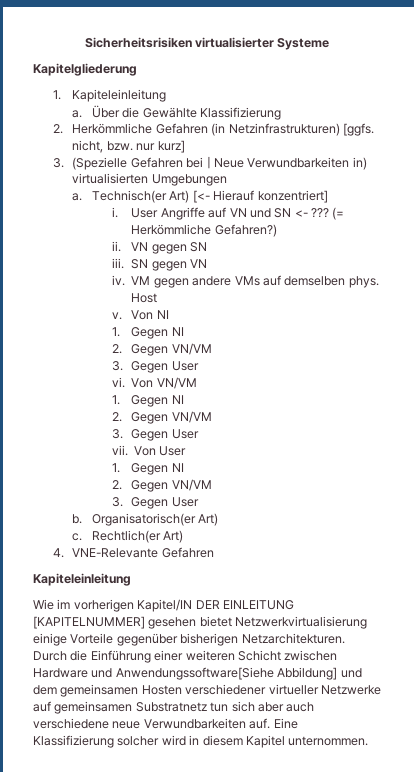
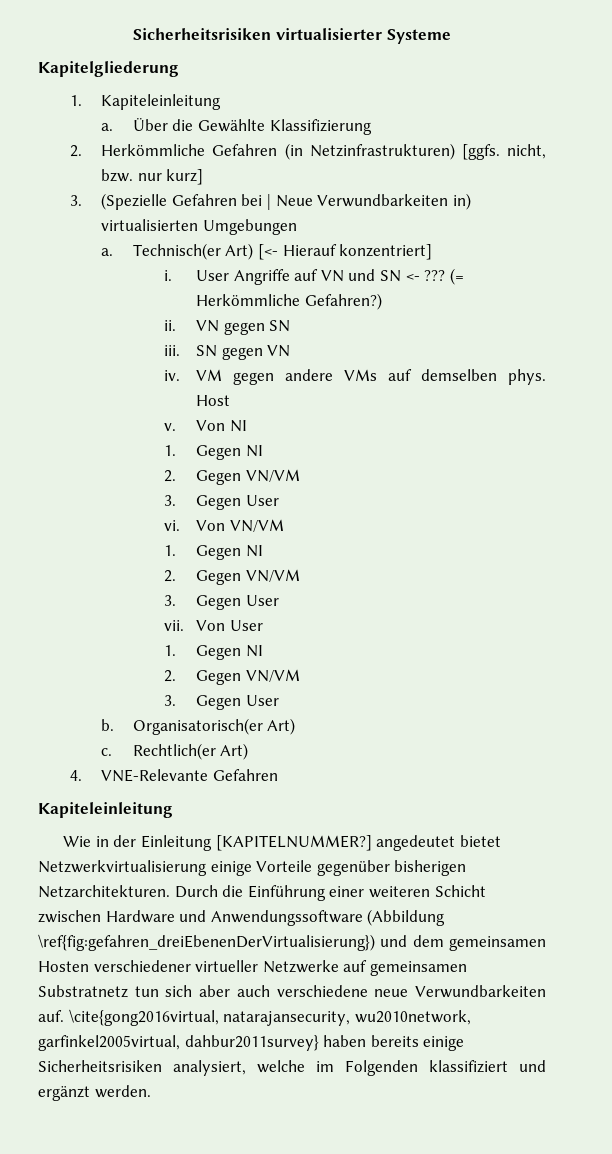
[57,599,294,612] [33,616,197,629] im vorherigen Kapitel/IN DER EINLEITUNG [KAPITELNUMMER] gesehen -> [95,835,456,851] in der Einleitung [KAPITELNUMMER?] angedeutet
[115,667,338,680] Anwendungssoftware[Siehe Abbildung] -> [210,909,446,926] [38,934,375,951] Anwendungssoftware (Abbildung \ref{fig:gefahren_dreiEbenenDerVirtualisierung})
[273,718,298,729] [33,735,369,748] Eine Klassifizierung solcher wird in diesem Kapitel unternommen. -> [68,1009,471,1026] [38,1035,465,1051] [38,1060,546,1076] [38,1085,151,1101] \cite{gong2016virtual, natarajansecurity, wu2010network, garfinkel2005virtual, dahbur2011survey} haben bereits einige Sicherheitsrisiken analysiert, welche im Folgenden klassifiziert und ergänzt werden.

